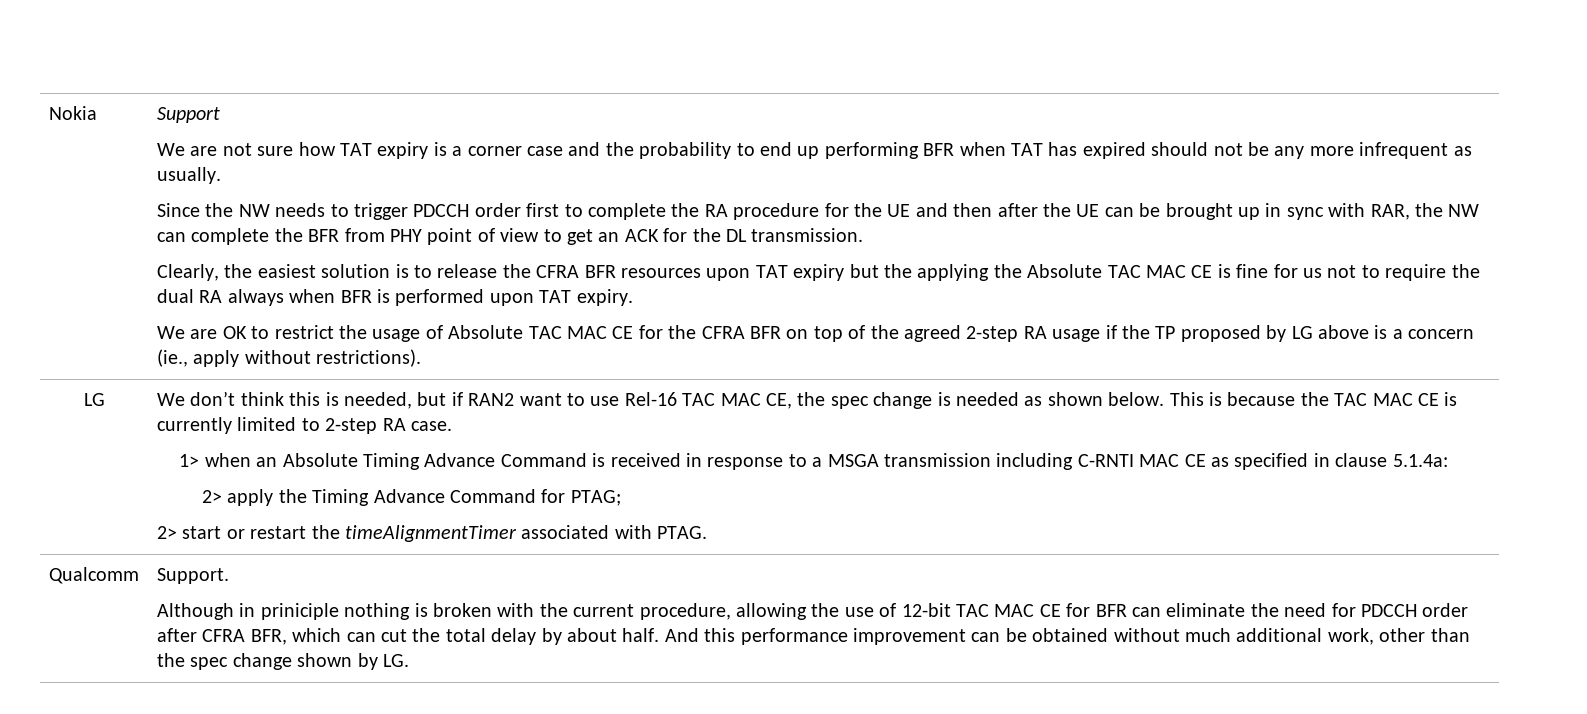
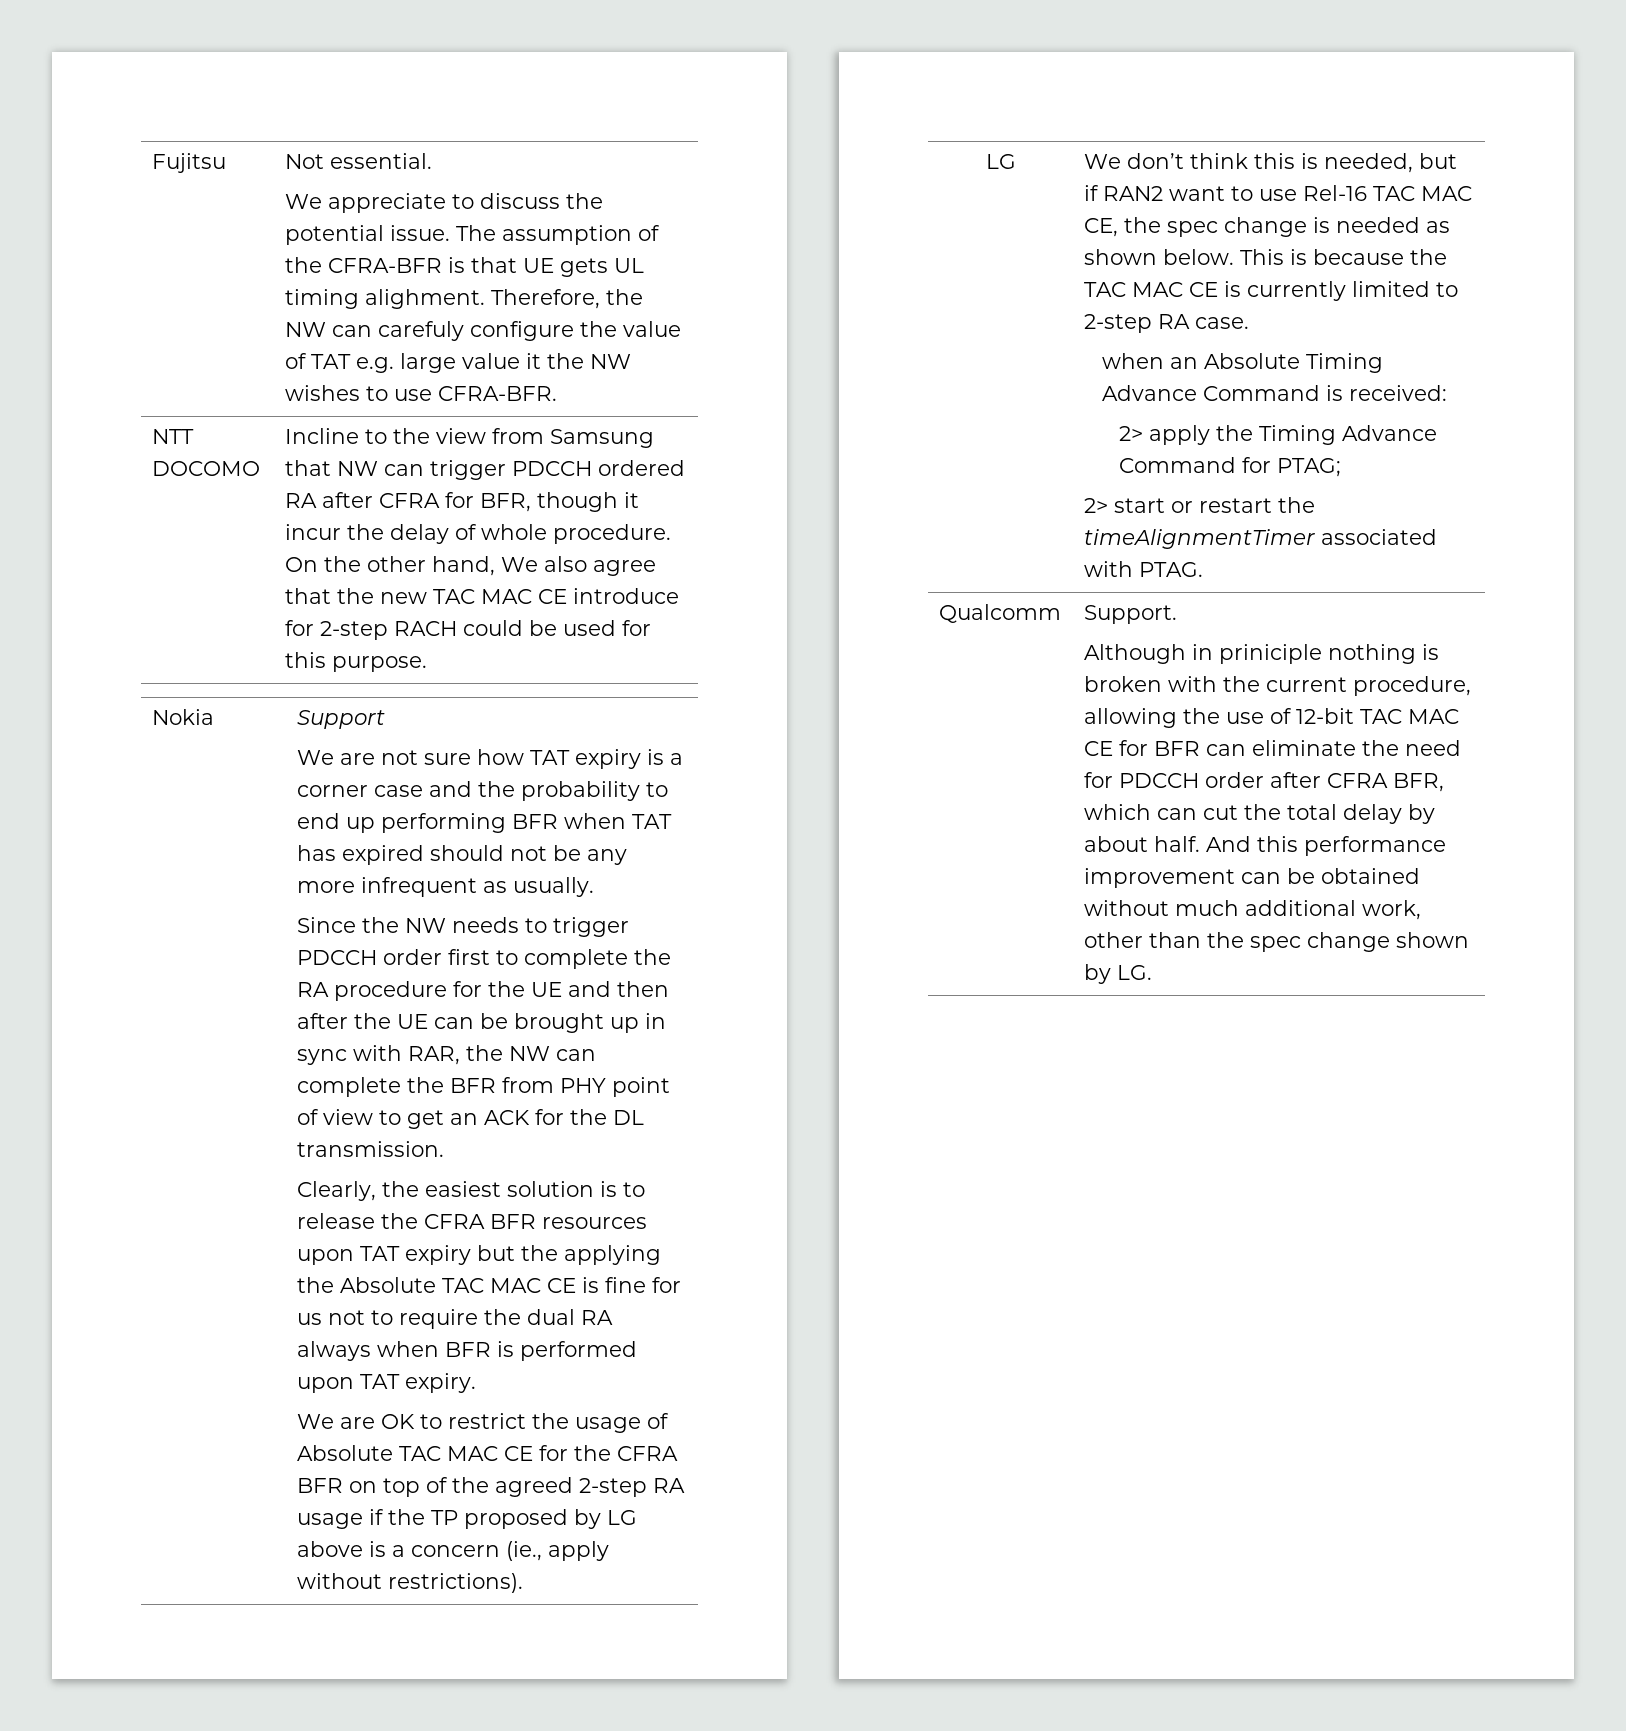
(48, 113) none -> [152,153,227,173] [285,153,433,169] [285,193,604,213] [285,225,661,245] [285,257,645,277] [285,289,644,309] [285,321,682,341] [285,353,632,373] [285,385,558,401] [152,429,195,444] [152,461,261,476] [285,428,655,448] [285,460,686,480] [285,492,640,512] [285,524,672,544] [285,556,657,576] [285,588,680,604] [285,620,652,640] [285,652,428,672] Fujitsu | Not essential. // We appreciate to discuss the potential issue. The assumption of the CFRA-BFR is that UE gets UL timing alighment. Therefore, the NW can carefuly configure the value of TAT e.g. large value it the NW wishes to use CFRA-BFR. // NTT DOCOMO | Incline to the view from Samsung that NW can trigger PDCCH ordered RA after CFRA for BFR, though it incur the delay of whole procedure. On the other hand, We also agree that the new TAC MAC CE introduce for 2-step RACH could be used for this purpose. //
[179,454,200,467] 1> -> (1250, 323) none
[610,453,1448,470] received in response to a MSGA transmission including C-RNTI MAC CE as specified in clause 5.1.4a: -> [1348,385,1447,401] received:

